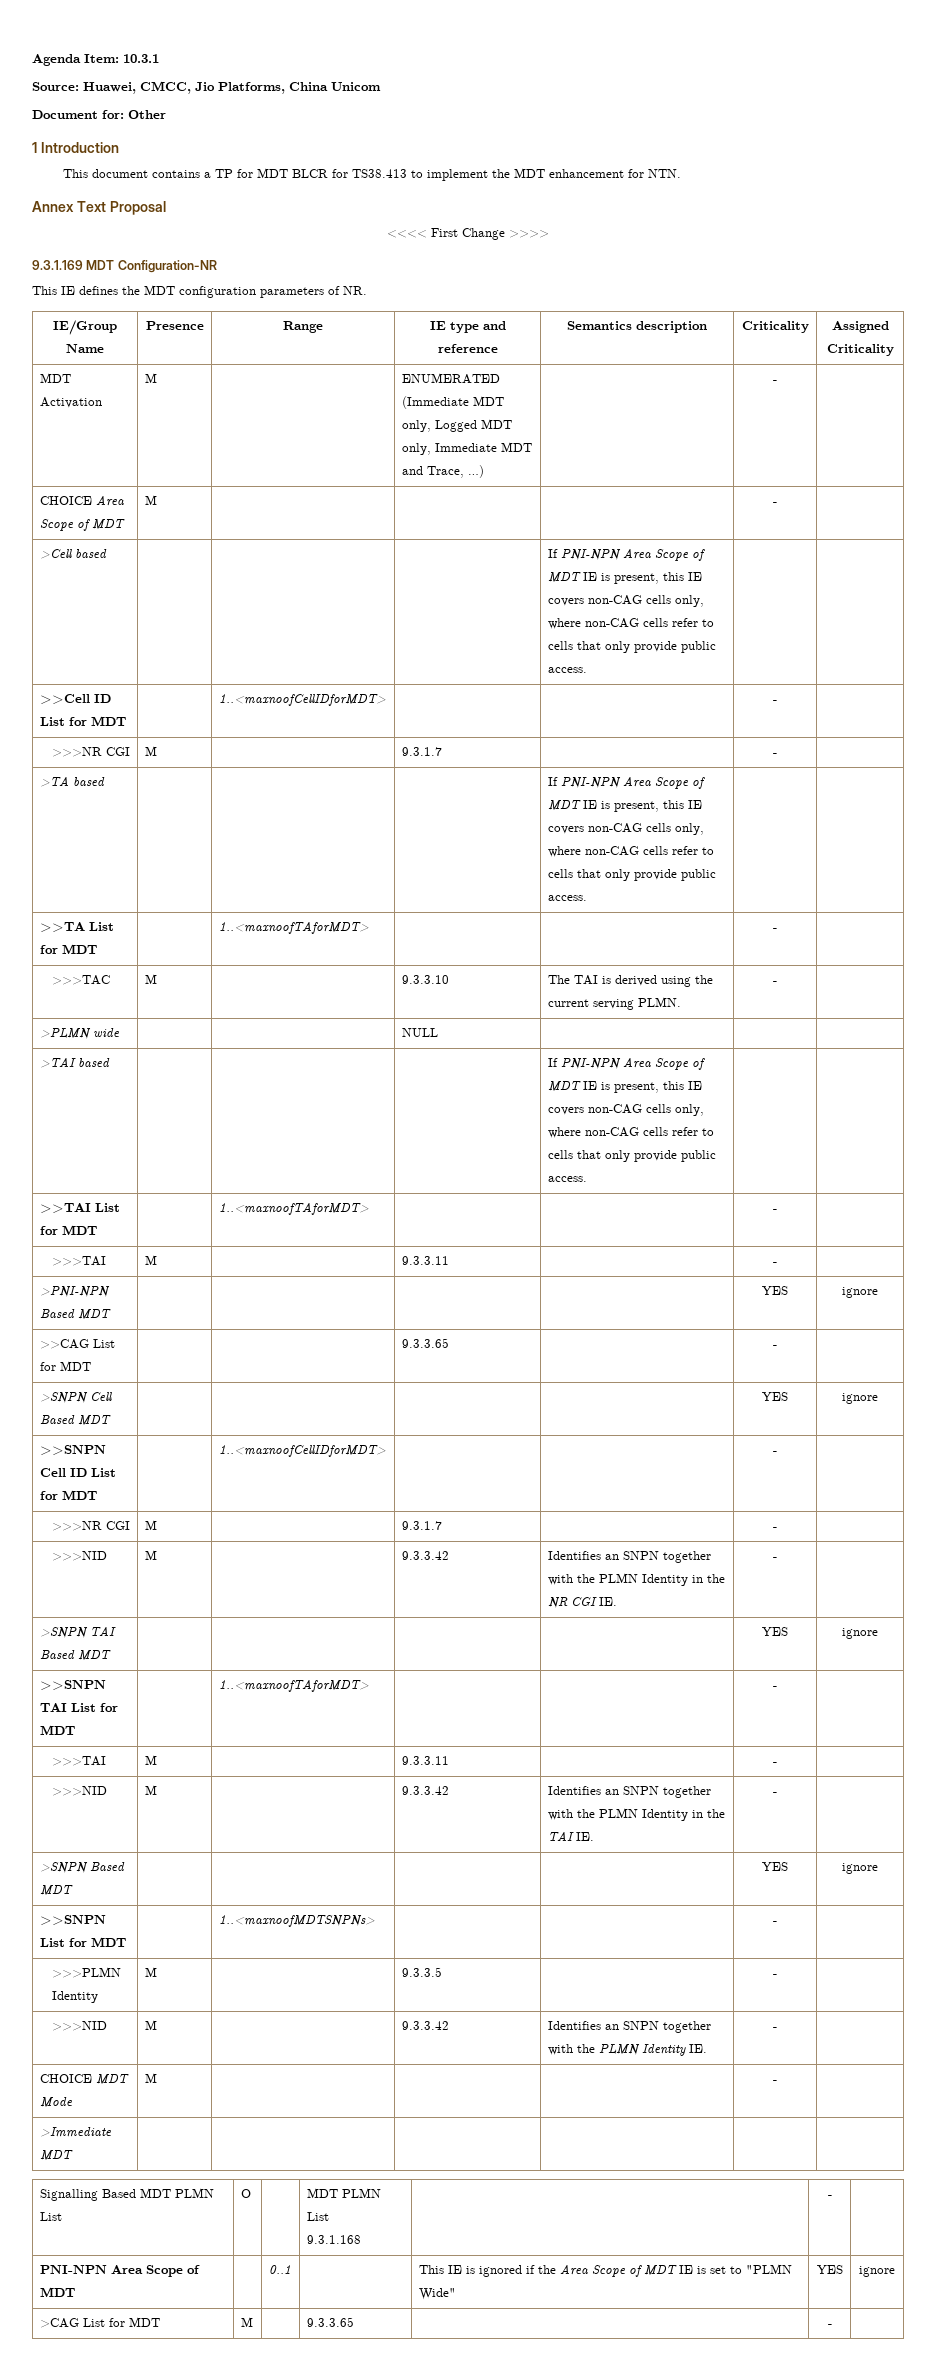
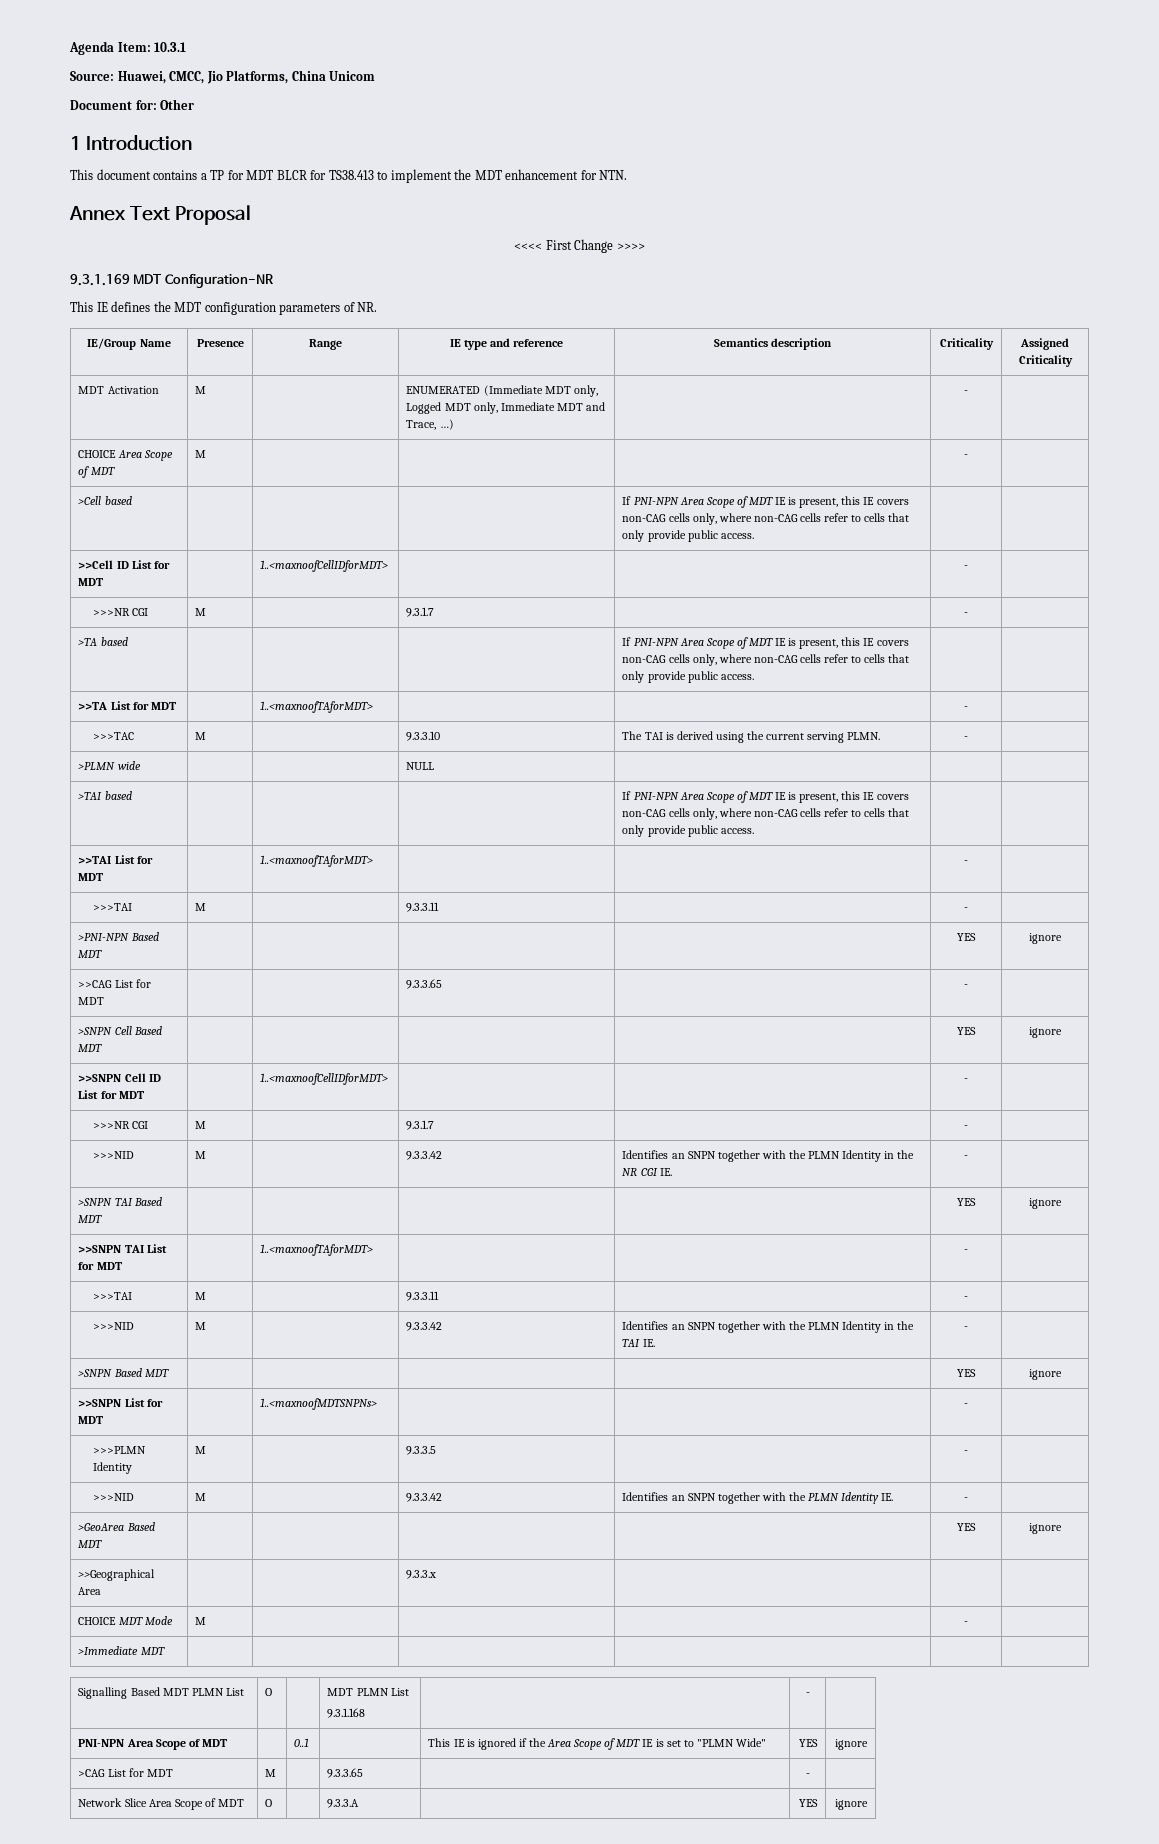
(777, 2028) none -> [78,1522,155,1531] [78,1540,103,1548] [957,1523,976,1531] [1029,1523,1062,1534] [78,1569,156,1581] [78,1587,102,1595] [406,1570,437,1579] // >GeoArea Based MDT | | | | | YES | ignore // >>Geographical Area | | | 9.3.3.x | | |
(832, 2325) none -> [78,1798,244,1810] [265,1799,273,1807] [327,1799,360,1808] [798,1799,818,1807] [834,1799,868,1810] // Network Slice Area Scope of MDT | O | | 9.3.3.A | | YES | ignore

